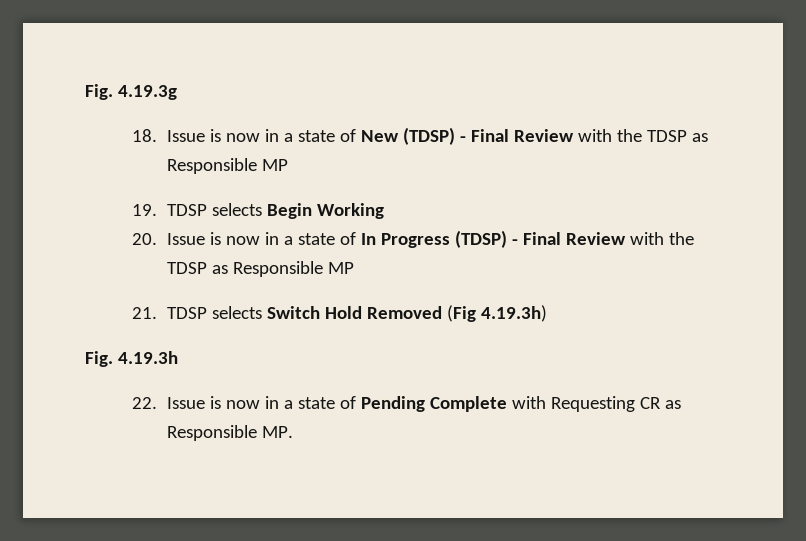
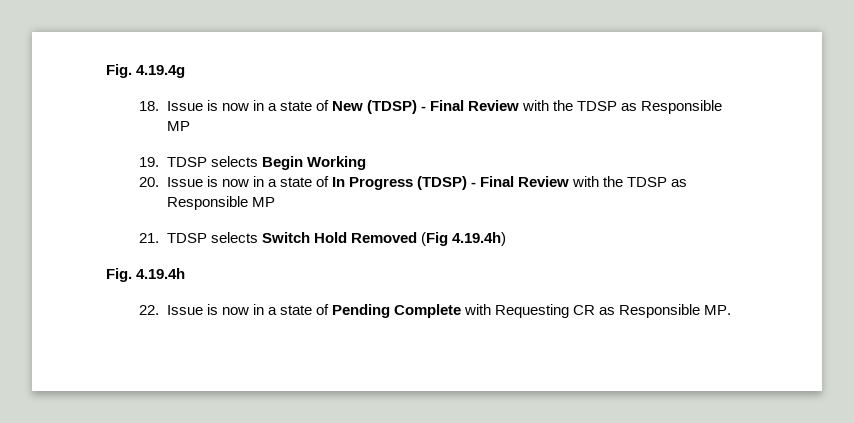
[85,84,177,100] Fig. 4.19.3g -> [106,64,186,78] Fig. 4.19.4g
[480,305,547,322] [85,351,178,367] 4.19.3h) // Fig. 4.19.3h -> [451,232,506,246] [106,268,186,282] 4.19.4h) // Fig. 4.19.4h

